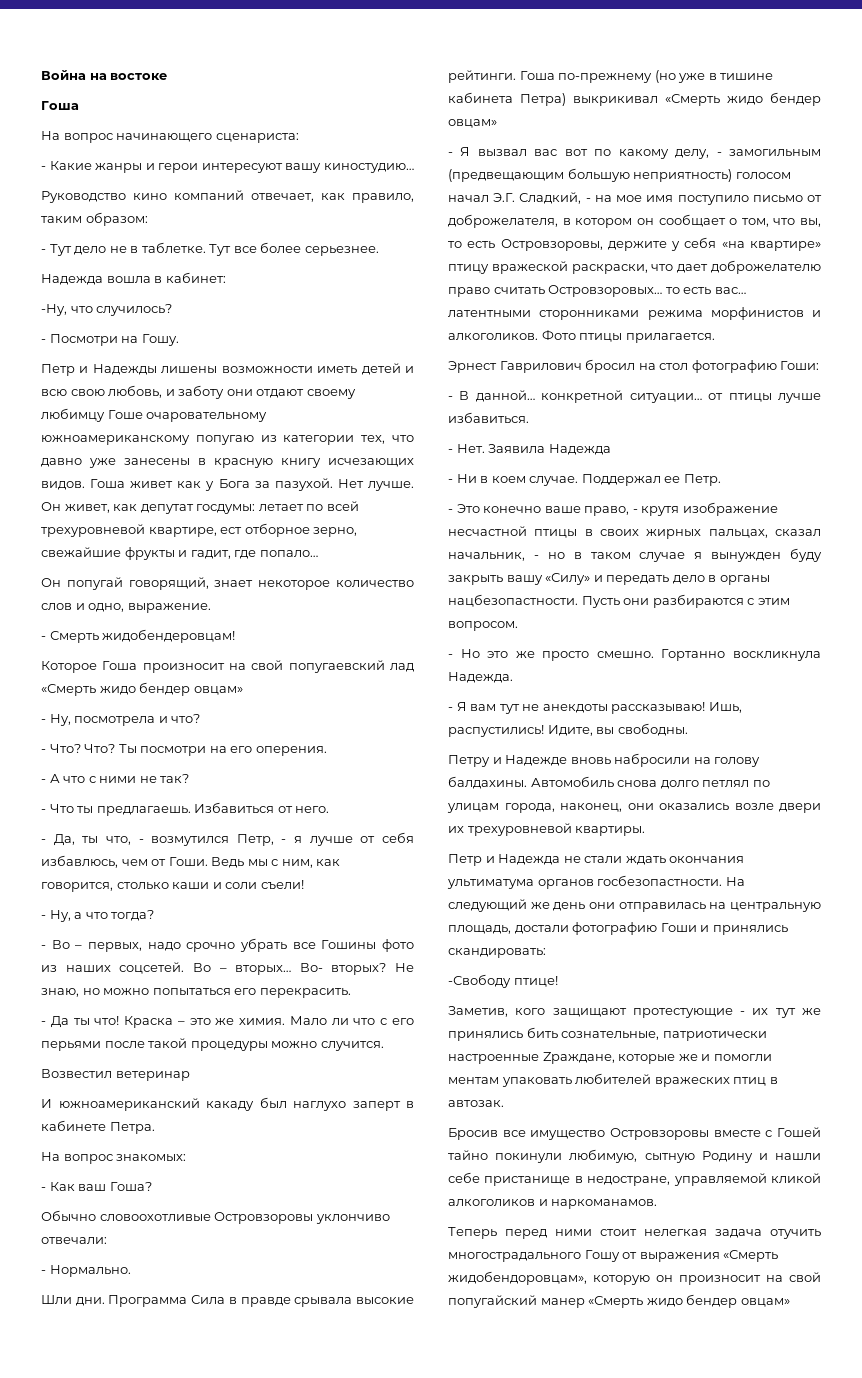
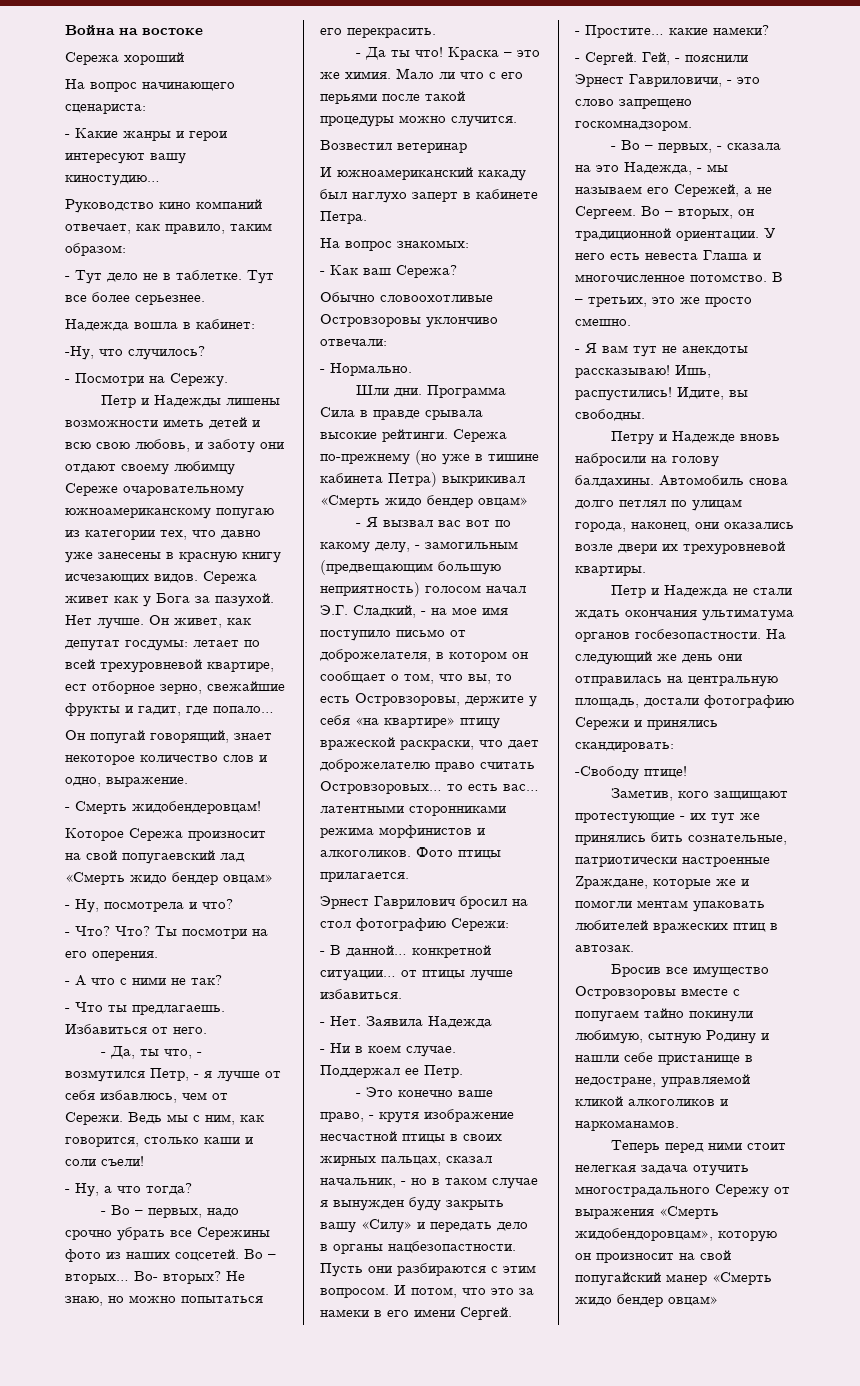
[41,101,79,110] Гоша -> [65,52,184,65] Сережа хороший
[141,334,179,346] Гошу. -> [170,373,228,387] Сережу.
[107,410,143,419] Гоше -> [65,483,118,496] Сереже
[90,479,126,488] Гоша -> [203,571,257,584] Сережа
[102,661,138,670] Гоша -> [129,828,183,841] Сережа
[168,857,208,866] Гоши. -> [65,1112,123,1125] Сережи.
[321,940,377,950] Гошины -> [197,1227,270,1240] Сережины
[109,1182,152,1191] Гоша? -> [396,265,457,278] Сережа?
[519,71,555,80] Гоша -> [453,429,507,442] Сережа
[780,361,820,370] Гоши: -> [451,918,509,931] Сережи:
[448,649,480,658] // - Но -> [394,1285,534,1298] [320,1307,512,1320] [575,25,769,38] [575,52,748,65] [575,74,760,87] [575,99,692,109] [575,120,692,131] [610,140,781,153] [575,162,728,175] [575,184,772,197] [575,206,754,219] [575,228,775,241] [575,250,761,260] [575,272,783,282] [575,297,647,307] И потом, что это за намеки в его имени Сергей. // - Простите… какие намеки? // - Сергей. Гей, - пояснили Эрнест Гавриловичи, - это слово запрещено госкомнадзором. // - Во – первых, - сказала на это Надежда, - мы называем его Сережей, а не Сергеем. Во – вторых, он традиционной ориентации. У него есть невеста Глаша и многочисленное потомство. В – третьих,
[661,649,821,661] [448,672,513,683] Гортанно воскликнула Надежда. -> (631, 322) none
[660,923,697,932] Гоши -> [575,717,629,730] Сережи
[777,1127,821,1137] Гошей -> [575,1010,639,1022] попугаем
[584,1250,620,1262] Гошу -> [715,1184,769,1198] Сережу

